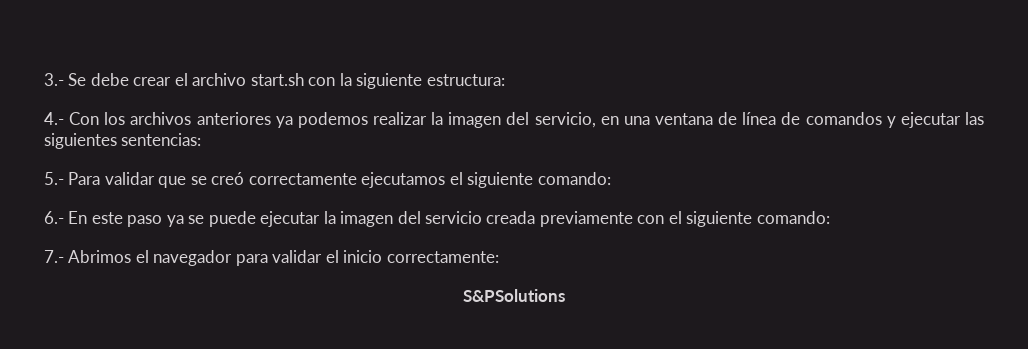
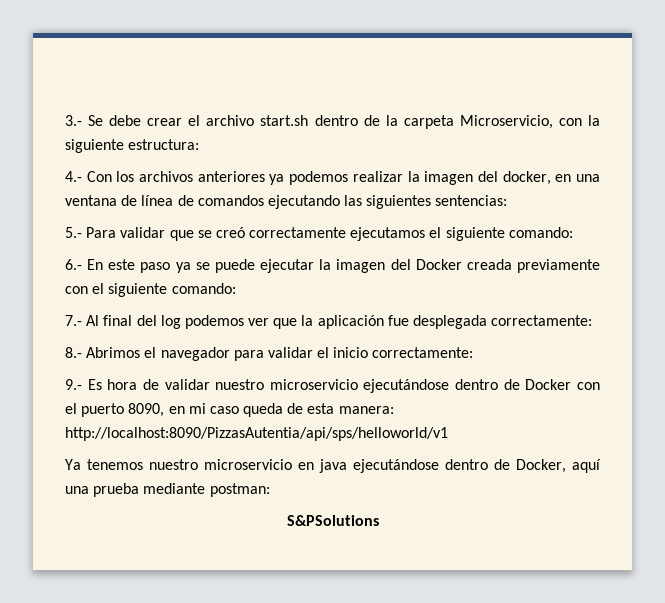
(304, 79) none -> [314,115,553,129] dentro de la carpeta Microservicio,
[534,112,596,128] servicio, -> [502,171,551,185] docker,
[886,112,961,128] y ejecutar -> [267,195,340,209] ejecutando
[425,211,483,224] servicio -> [415,259,462,270] Docker
(64, 256) none -> [86,315,593,329] [65,347,82,358] Al final del log podemos ver que la aplicación fue desplegada correctamente: // 8.-
(499, 257) none -> [65,379,600,393] [65,403,394,417] [65,427,448,441] [65,459,601,473] [65,483,270,497] // 9.- Es hora de validar nuestro microservicio ejecutándose dentro de Docker con el puerto 8090, en mi caso queda de esta manera: http://localhost:8090/PizzasAutentia/api/sps/helloworld/v1 // Ya tenemos nuestro microservicio en java ejecutándose dentro de Docker, aquí una prueba mediante postman:

